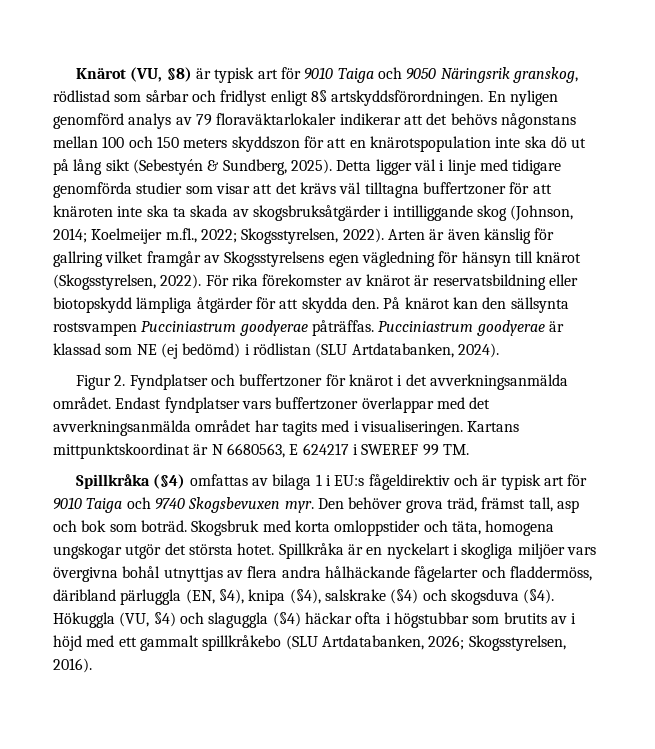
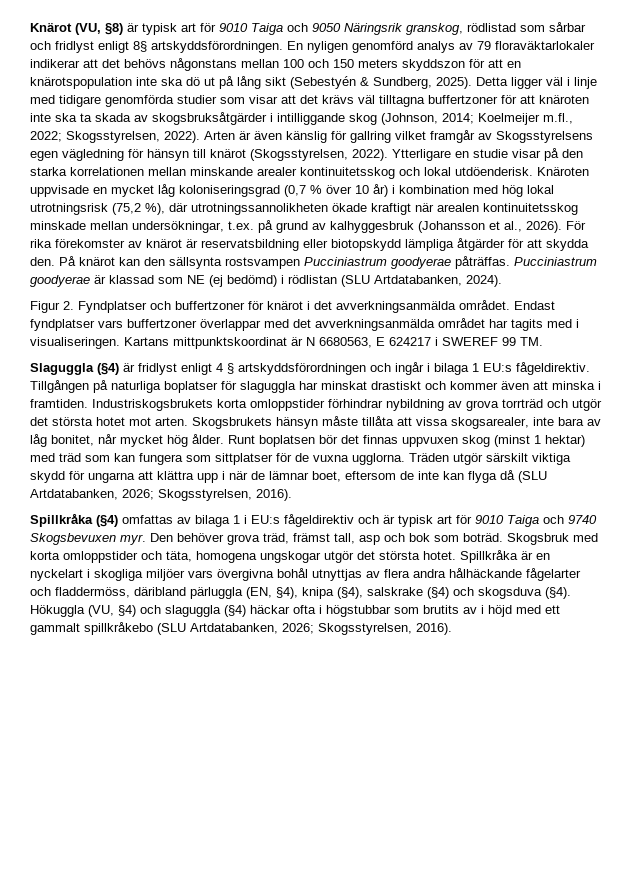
(202, 281) none -> [392,148,583,161] [30,167,589,179] [30,184,554,197] [30,203,578,215] [30,220,562,233] Ytterligare en studie visar på den starka korrelationen mellan minskande arealer kontinuitetsskog och lokal utdöenderisk. Knäroten uppvisade en mycket låg koloniseringsgrad (0,7 % över 10 år) i kombination med hög lokal utrotningsrisk (75,2 %), där utrotningssannolikheten ökade kraftigt när arealen kontinuitetsskog minskade mellan undersökningar, t.ex. på grund av kalhyggesbruk (Johansson et al., 2026).
(469, 449) none -> [30,362,590,375] [30,380,601,393] [30,399,602,411] [30,416,601,429] [30,434,585,447] [30,453,571,465] [30,470,547,483] [30,489,292,501] // Slaguggla (§4) är fridlyst enligt 4 § artskyddsförordningen och ingår i bilaga 1 EU:s fågeldirektiv. Tillgången på naturliga boplatser för slaguggla har minskat drastiskt och kommer även att minska i framtiden. Industriskogsbrukets korta omloppstider förhindrar nybildning av grova torrträd och utgör det största hotet mot arten. Skogsbrukets hänsyn måste tillåta att vissa skogsarealer, inte bara av låg bonitet, når mycket hög ålder. Runt boplatsen bör det finnas uppvuxen skog (minst 1 hektar) med träd som kan fungera som sittplatser för de vuxna ugglorna. Träden utgör särskilt viktiga skydd för ungarna att klättra upp i när de lämnar boet, eftersom de inte kan flyga då (SLU Artdatabanken, 2026; Skogsstyrelsen, 2016).

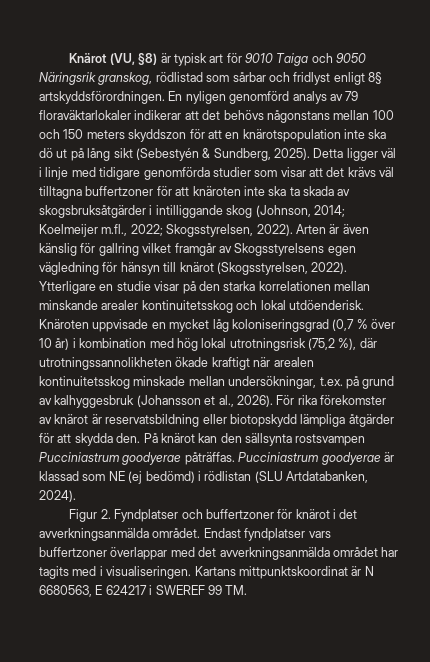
[30,362,590,375] [30,380,601,393] [30,399,602,411] [30,416,601,429] [30,434,585,447] [30,453,571,465] [30,470,547,483] [30,489,292,501] [30,513,597,527] [30,533,598,545] [30,550,550,563] [30,568,581,581] [30,587,571,599] [30,605,560,617] [30,622,452,635] // Slaguggla (§4) är fridlyst enligt 4 § artskyddsförordningen och ingår i bilaga 1 EU:s fågeldirektiv. Tillgången på naturliga boplatser för slaguggla har minskat drastiskt och kommer även att minska i framtiden. Industriskogsbrukets korta omloppstider förhindrar nybildning av grova torrträd och utgör det största hotet mot arten. Skogsbrukets hänsyn måste tillåta att vissa skogsarealer, inte bara av låg bonitet, når mycket hög ålder. Runt boplatsen bör det finnas uppvuxen skog (minst 1 hektar) med träd som kan fungera som sittplatser för de vuxna ugglorna. Träden utgör särskilt viktiga skydd för ungarna att klättra upp i när de lämnar boet, eftersom de inte kan flyga då (SLU Artdatabanken, 2026; Skogsstyrelsen, 2016). // Spillkråka (§4) omfattas av bilaga 1 i EU:s fågeldirektiv och är typisk art för 9010 Taiga och 9740 Skogsbevuxen myr. Den behöver grova träd, främst tall, asp och bok som boträd. Skogsbruk med korta omloppstider och täta, homogena ungskogar utgör det största hotet. Spillkråka är en nyckelart i skogliga miljöer vars övergivna bohål utnyttjas av flera andra hålhäckande fågelarter och fladdermöss, däribland pärluggla (EN, §4), knipa (§4), salskrake (§4) och skogsduva (§4). Hökuggla (VU, §4) och slaguggla (§4) häckar ofta i högstubbar som brutits av i höjd med ett gammalt spillkråkebo (SLU Artdatabanken, 2026; Skogsstyrelsen, 2016). -> (248, 590) none

